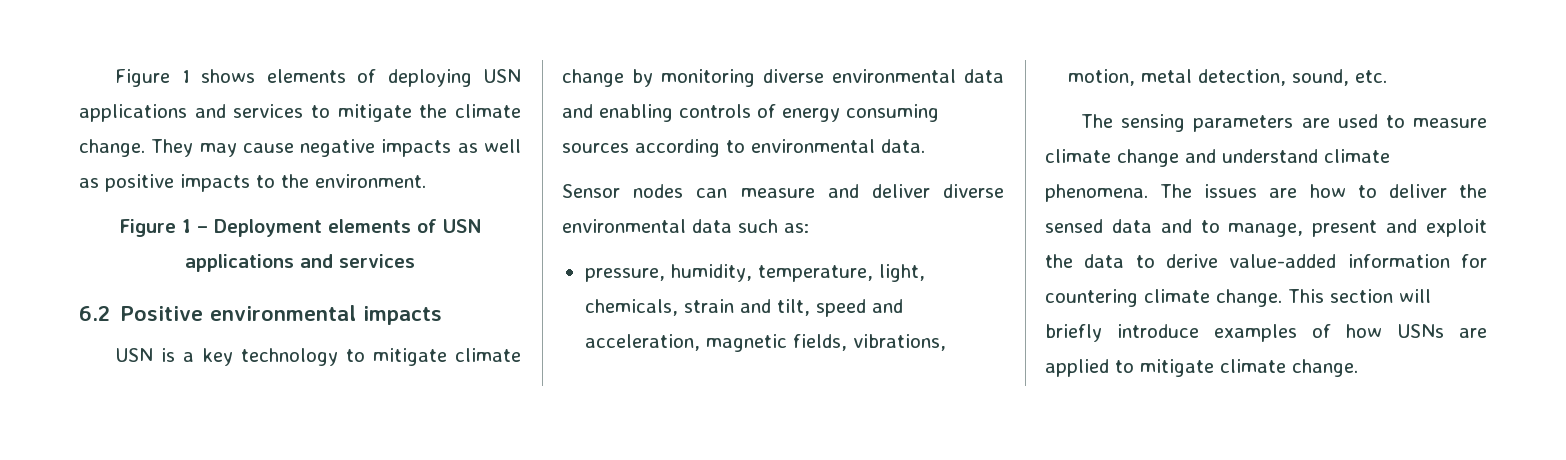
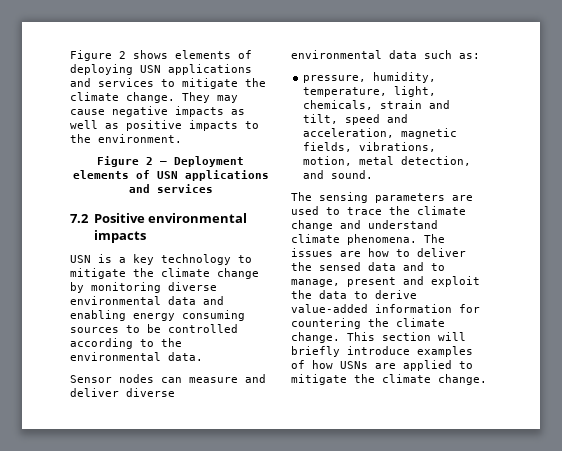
[115,69,190,87] Figure 1 -> [70,50,126,61] Figure 2
[182,219,191,233] 1 -> [146,157,153,165] 2
[79,306,110,321] 6.2 -> [70,214,89,223] 7.2
(447, 357) none -> [133,268,154,277] the
[679,104,776,118] controls of -> (126, 315) none
(629, 148) none -> [126,324,238,333] to be controlled
(745, 146) none -> [161,338,182,347] the
[1291,69,1387,86] sound, etc. -> [303,170,374,179] and sound.
[1413,118,1487,128] measure -> [347,206,410,215] trace the
(1138, 298) none -> [368,318,389,327] the
(1214, 368) none -> [354,374,375,383] the

